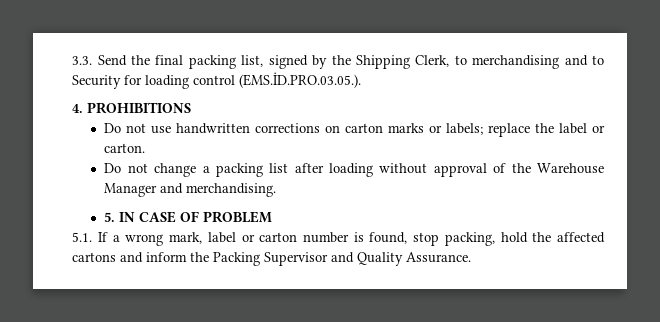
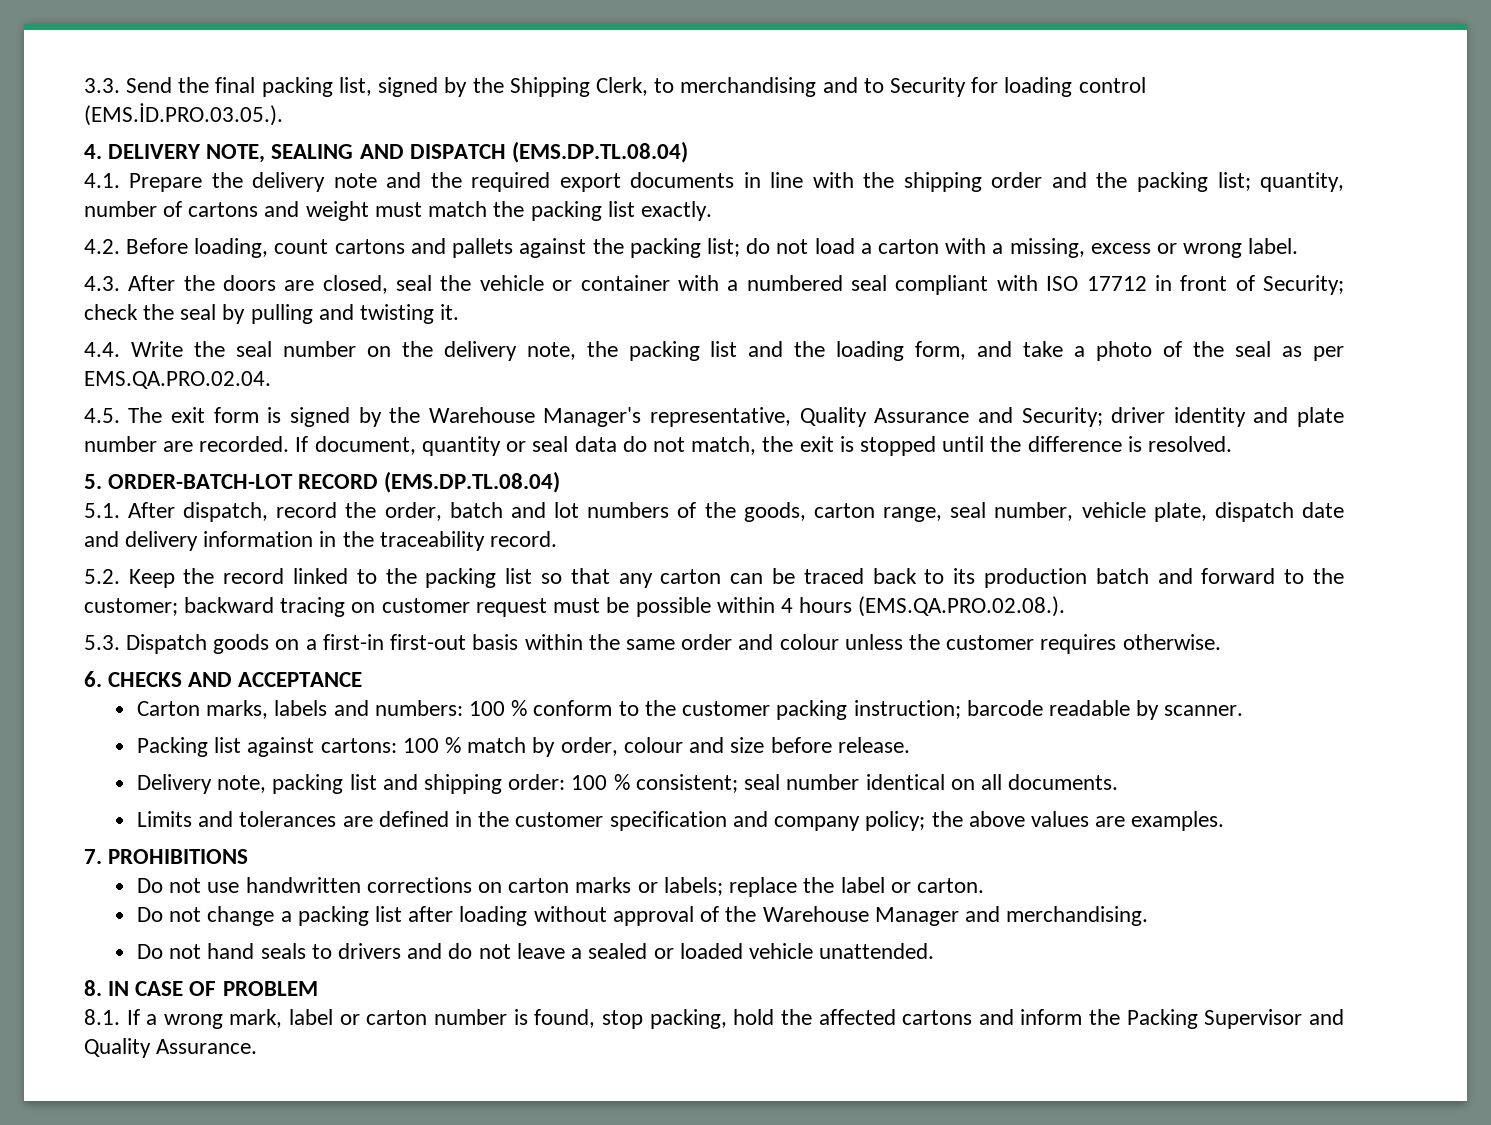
(84, 108) none -> [108,141,689,163] [83,172,1344,192] [83,201,712,221] [83,238,1299,258] [83,275,1344,295] [83,304,460,324] [83,341,1344,361] [83,371,271,389] [83,407,1345,427] [83,436,1233,456] [83,471,561,493] [83,502,1345,522] [83,531,558,551] [83,568,1344,588] [83,596,1066,617] [83,634,1221,654] [83,671,363,687] [137,700,1244,720] [137,737,910,757] [137,774,1119,794] [137,811,1225,831] [83,849,102,864] DELIVERY NOTE, SEALING AND DISPATCH (EMS.DP.TL.08.04) // 4.1. Prepare the delivery note and the required export documents in line with the shipping order and the packing list; quantity, number of cartons and weight must match the packing list exactly. // 4.2. Before loading, count cartons and pallets against the packing list; do not load a carton with a missing, excess or wrong label. // 4.3. After the doors are closed, seal the vehicle or container with a numbered seal compliant with ISO 17712 in front of Security; check the seal by pulling and twisting it. // 4.4. Write the seal number on the delivery note, the packing list and the loading form, and take a photo of the seal as per EMS.QA.PRO.02.04. // 4.5. The exit form is signed by the Warehouse Manager's representative, Quality Assurance and Security; driver identity and plate number are recorded. If document, quantity or seal data do not match, the exit is stopped until the difference is resolved. // 5. ORDER-BATCH-LOT RECORD (EMS.DP.TL.08.04) // 5.1. After dispatch, record the order, batch and lot numbers of the goods, carton range, seal number, vehicle plate, dispatch date and delivery information in the traceability record. // 5.2. Keep the record linked to the packing list so that any carton can be traced back to its production batch and forward to the customer; backward tracing on customer request must be possible within 4 hours (EMS.QA.PRO.02.08.). // 5.3. Dispatch goods on a first-in first-out basis within the same order and colour unless the customer requires otherwise. // 6. CHECKS AND ACCEPTANCE // Carton marks, labels and numbers: 100 % conform to the customer packing instruction; barcode readable by scanner. // Packing list against cartons: 100 % match by order, colour and size before release. // Delivery note, packing list and shipping order: 100 % consistent; seal number identical on all documents. // Limits and tolerances are defined in the customer specification and company policy; the above values are examples. // 7.
[104,212,116,222] 5. -> [137,943,935,959] [83,980,102,996] Do not hand seals to drivers and do not leave a sealed or loaded vehicle unattended. // 8.
[72,232,93,242] 5.1. -> [83,1009,120,1025] 8.1.

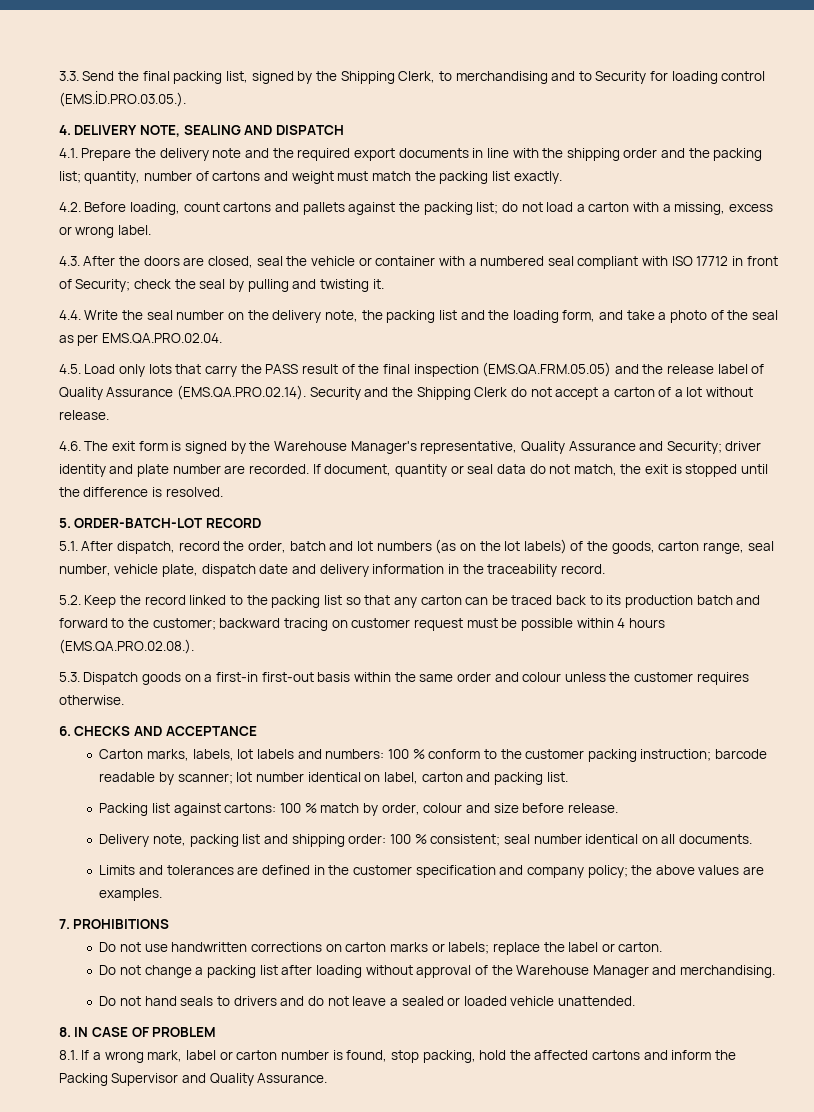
[512,141,689,163] (EMS.DP.TL.08.04) -> (345, 130) none
(120, 415) none -> [84,362,765,377] [58,385,754,400] [58,410,109,420] [58,441,81,451] Load only lots that carry the PASS result of the final inspection (EMS.QA.FRM.05.05) and the release label of Quality Assurance (EMS.QA.PRO.02.14). Security and the Shipping Clerk do not accept a carton of a lot without release. // 4.6.
[384,471,561,493] (EMS.DP.TL.08.04) -> (262, 523) none
(670, 510) none -> [435,539,567,554] (as on the lot labels)
(269, 709) none -> [192,749,254,761] labels, lot
[1164,705,1244,716] scanner. -> [177,772,568,785] scanner; lot number identical on label, carton and packing list.

